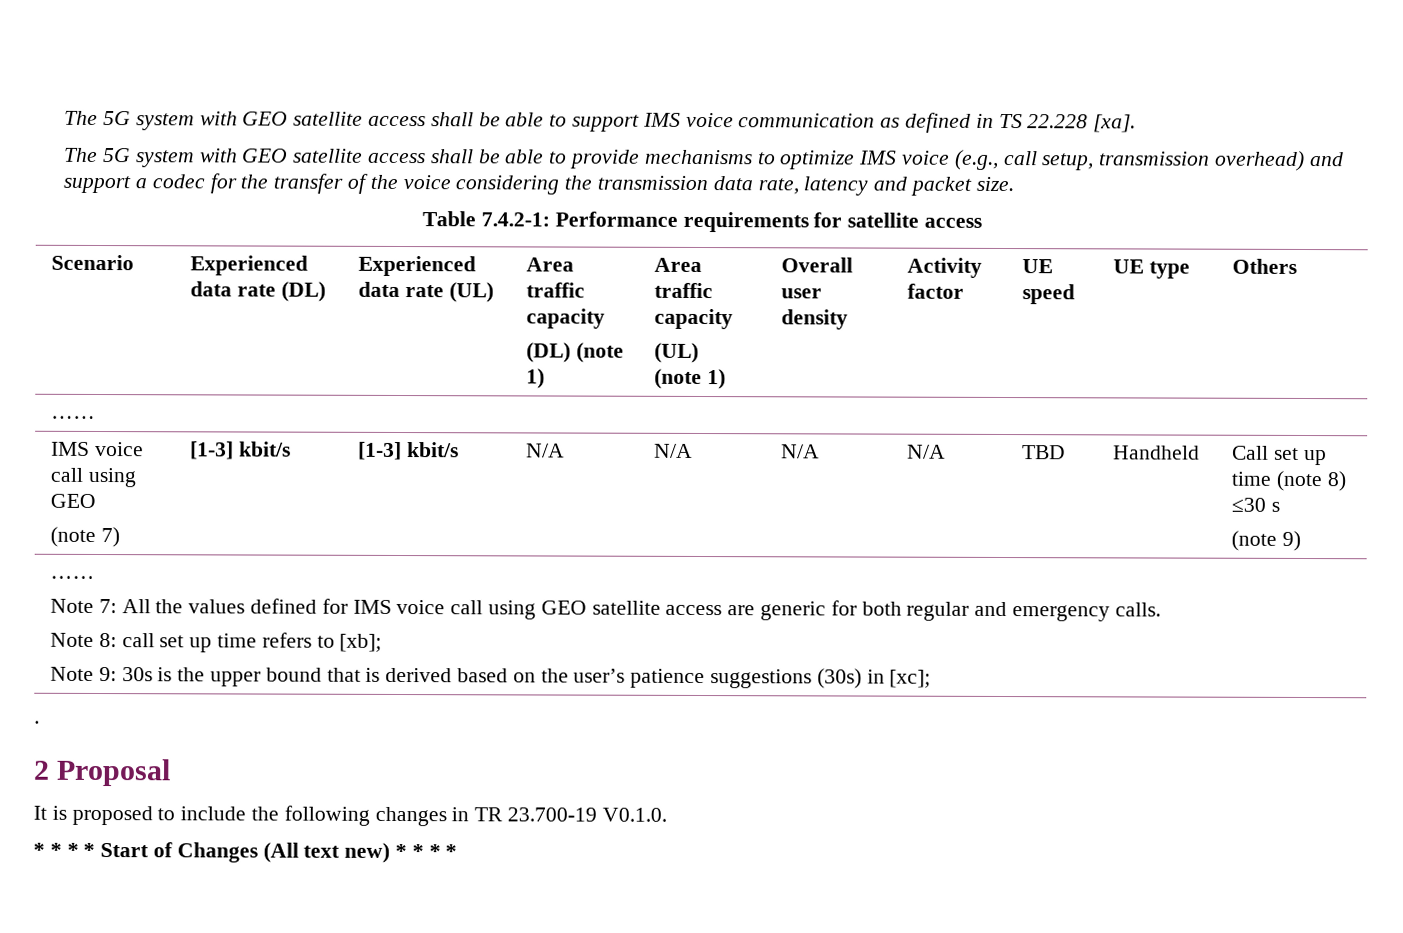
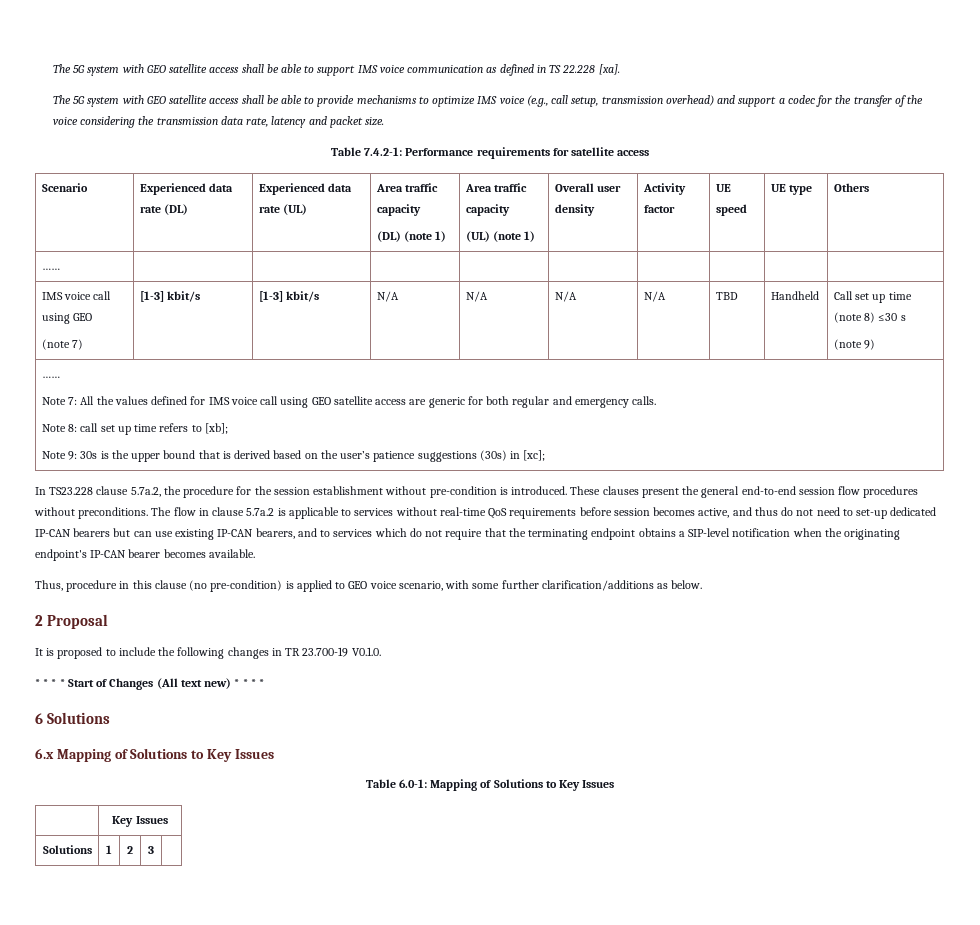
[34,720,40,724] . -> [35,486,919,498] [34,507,937,519] [35,528,901,540] [35,549,255,561] [35,580,703,592] In TS23.228 clause 5.7a.2, the procedure for the session establishment without pre-condition is introduced. These clauses present the general end-to-end session flow procedures without preconditions. The flow in clause 5.7a.2 is applicable to services without real-time QoS requirements before session becomes active, and thus do not need to set-up dedicated IP-CAN bearers but can use existing IP-CAN bearers, and to services which do not require that the terminating endpoint obtains a SIP-level notification when the originating endpoint's IP-CAN bearer becomes available. // Thus, procedure in this clause (no pre-condition) is applied to GEO voice scenario, with some further clarification/additions as below.
(458, 851) none -> [35,712,111,724] [35,748,274,762] [365,779,615,791] [112,816,168,827] [42,845,92,854] [106,845,112,854] [127,846,133,854] [148,846,154,854] // 6 Solutions // 6.x Mapping of Solutions to Key Issues // Table 6.0-1: Mapping of Solutions to Key Issues // | Key Issues // Solutions | 1 | 2 | 3 |

